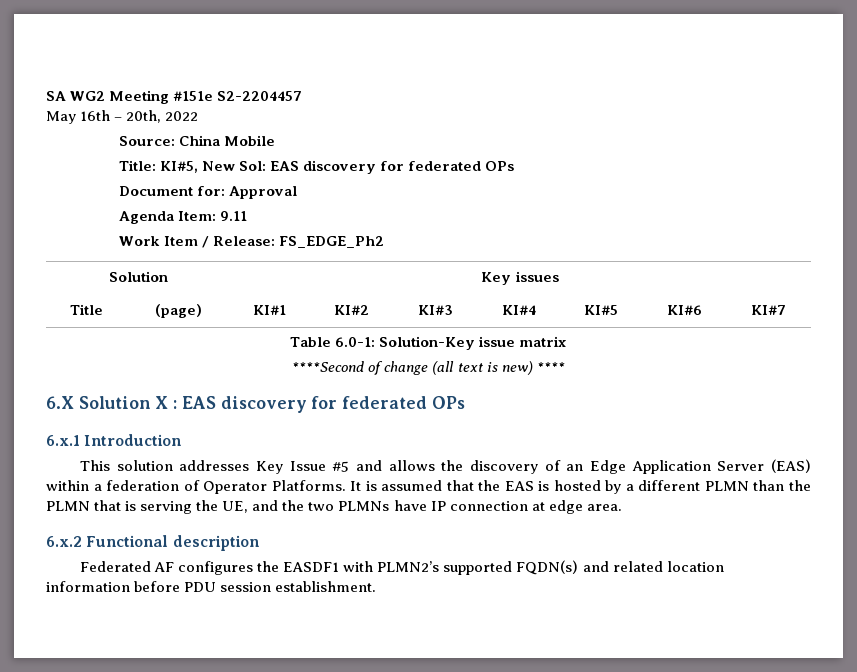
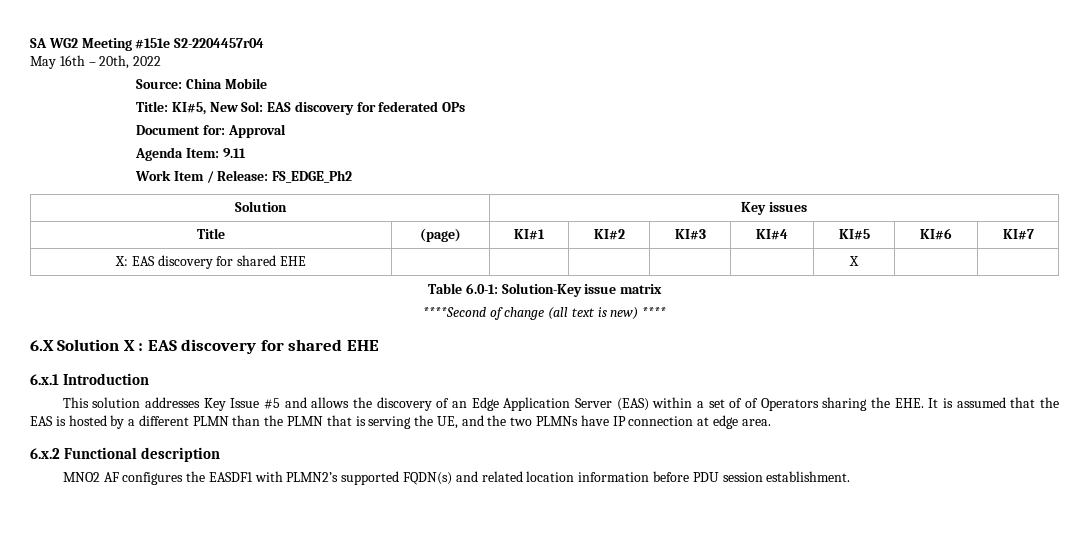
[217,91,303,101] S2-2204457 -> [174,38,265,48] S2-2204457r04
(786, 310) none -> [115,255,306,269] [849,256,859,266] // X: EAS discovery for shared EHE | | | | | | X | |
[342,396,465,409] federated OPs -> [288,339,379,351] shared EHE
[106,480,346,494] federation of Operator Platforms. -> [708,397,924,411] set of of Operators sharing the EHE.
[80,561,152,572] Federated -> [62,472,100,482] MNO2

